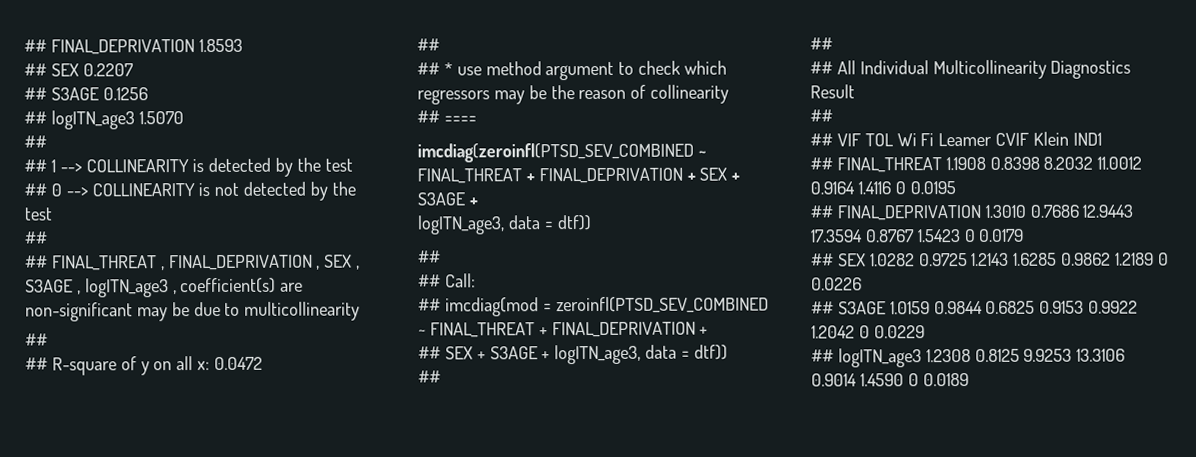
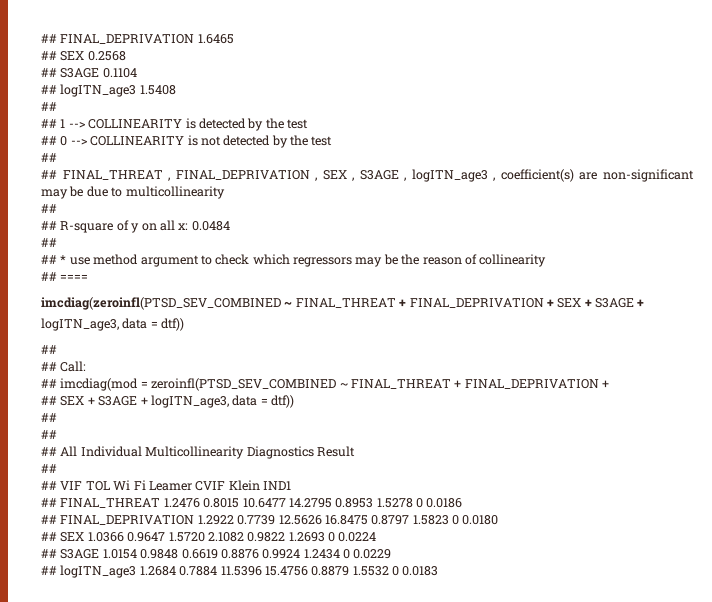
[24,38,243,55] [24,63,134,77] [24,87,148,101] [24,110,184,130] ## FINAL_DEPRIVATION 1.8593 // ## SEX 0.2207 // ## S3AGE 0.1256 // ## logITN_age3 1.5070 -> [41,34,234,44] [41,51,126,61] [41,68,137,78] [41,84,176,97] ## FINAL_DEPRIVATION 1.6465 // ## SEX 0.2568 // ## S3AGE 0.1104 // ## logITN_age3 1.5408
[214,356,264,371] 0.0472 -> [191,221,230,231] 0.0484
[945,156,1143,171] [810,181,956,195] [810,204,1134,221] [811,228,1025,243] [811,252,1169,267] [811,277,862,291] [811,300,1139,315] [811,325,925,339] [811,348,1126,368] [811,373,969,387] 1.1908 0.8398 8.2032 11.0012 0.9164 1.4116 0 0.0195 // ## FINAL_DEPRIVATION 1.3010 0.7686 12.9443 17.3594 0.8767 1.5423 0 0.0179 // ## SEX 1.0282 0.9725 1.2143 1.6285 0.9862 1.2189 0 0.0226 // ## S3AGE 1.0159 0.9844 0.6825 0.9153 0.9922 1.2042 0 0.0229 // ## logITN_age3 1.2308 0.8125 9.9253 13.3106 0.9014 1.4590 0 0.0189 -> [163,498,463,508] [41,515,499,525] [41,532,377,542] [41,549,392,559] [41,565,439,578] 1.2476 0.8015 10.6477 14.2795 0.8953 1.5278 0 0.0186 // ## FINAL_DEPRIVATION 1.2922 0.7739 12.5626 16.8475 0.8797 1.5823 0 0.0180 // ## SEX 1.0366 0.9647 1.5720 2.1082 0.9822 1.2693 0 0.0224 // ## S3AGE 1.0154 0.9848 0.6619 0.8876 0.9924 1.2434 0 0.0229 // ## logITN_age3 1.2684 0.7884 11.5396 15.4756 0.8879 1.5532 0 0.0183

